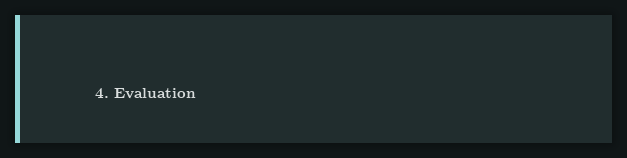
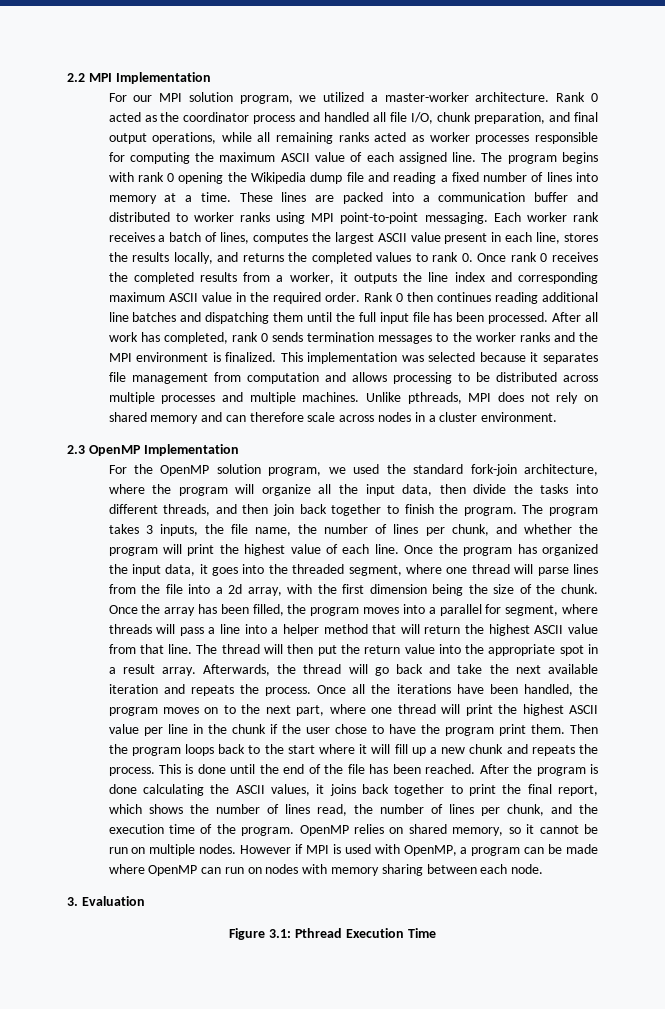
[95,88,196,99] 4. Evaluation -> [67,72,211,84] [108,92,598,104] [108,112,598,124] [108,132,599,144] [108,152,598,164] [108,172,598,184] [108,192,598,204] [108,212,599,224] [108,232,598,244] [108,252,598,264] [108,272,598,284] [108,292,598,304] [108,312,598,324] [108,332,599,344] [108,352,598,364] [108,372,598,384] [108,392,598,404] [108,412,558,424] [67,444,239,456] [108,464,599,476] [108,484,598,496] [108,504,599,516] [108,524,598,536] [108,544,599,556] [108,564,598,576] [108,584,598,596] [108,604,598,616] [108,624,598,636] [108,644,598,656] [108,664,598,676] [108,684,598,696] [108,704,598,716] [108,724,598,736] [108,744,598,756] [108,764,598,776] [108,784,599,796] [108,804,598,816] [108,824,599,836] [108,844,599,856] [108,864,544,876] [67,896,145,906] [229,928,436,940] 2.2 MPI Implementation // For our MPI solution program, we utilized a master-worker architecture. Rank 0 acted as the coordinator process and handled all file I/O, chunk preparation, and final output operations, while all remaining ranks acted as worker processes responsible for computing the maximum ASCII value of each assigned line. The program begins with rank 0 opening the Wikipedia dump file and reading a fixed number of lines into memory at a time. These lines are packed into a communication buffer and distributed to worker ranks using MPI point-to-point messaging. Each worker rank receives a batch of lines, computes the largest ASCII value present in each line, stores the results locally, and returns the completed values to rank 0. Once rank 0 receives the completed results from a worker, it outputs the line index and corresponding maximum ASCII value in the required order. Rank 0 then continues reading additional line batches and dispatching them until the full input file has been processed. After all work has completed, rank 0 sends termination messages to the worker ranks and the MPI environment is finalized. This implementation was selected because it separates file management from computation and allows processing to be distributed across multiple processes and multiple machines. Unlike pthreads, MPI does not rely on shared memory and can therefore scale across nodes in a cluster environment. // 2.3 OpenMP Implementation // For the OpenMP solution program, we used the standard fork-join architecture, where the program will organize all the input data, then divide the tasks into different threads, and then join back together to finish the program. The program takes 3 inputs, the file name, the number of lines per chunk, and whether the program will print the highest value of each line. Once the program has organized the input data, it goes into the threaded segment, where one thread will parse lines from the file into a 2d array, with the first dimension being the size of the chunk. Once the array has been filled, the program moves into a parallel for segment, where threads will pass a line into a helper method that will return the highest ASCII value from that line. The thread will then put the return value into the appropriate spot in a result array. Afterwards, the thread will go back and take the next available iteration and repeats the process. Once all the iterations have been handled, the program moves on to the next part, where one thread will print the highest ASCII value per line in the chunk if the user chose to have the program print them. Then the program loops back to the start where it will fill up a new chunk and repeats the process. This is done until the end of the file has been reached. After the program is done calculating the ASCII values, it joins back together to print the final report, which shows the number of lines read, the number of lines per chunk, and the execution time of the program. OpenMP relies on shared memory, so it cannot be run on multiple nodes. However if MPI is used with OpenMP, a program can be made where OpenMP can run on nodes with memory sharing between each node. // 3. Evaluation // Figure 3.1: Pthread Execution Time

